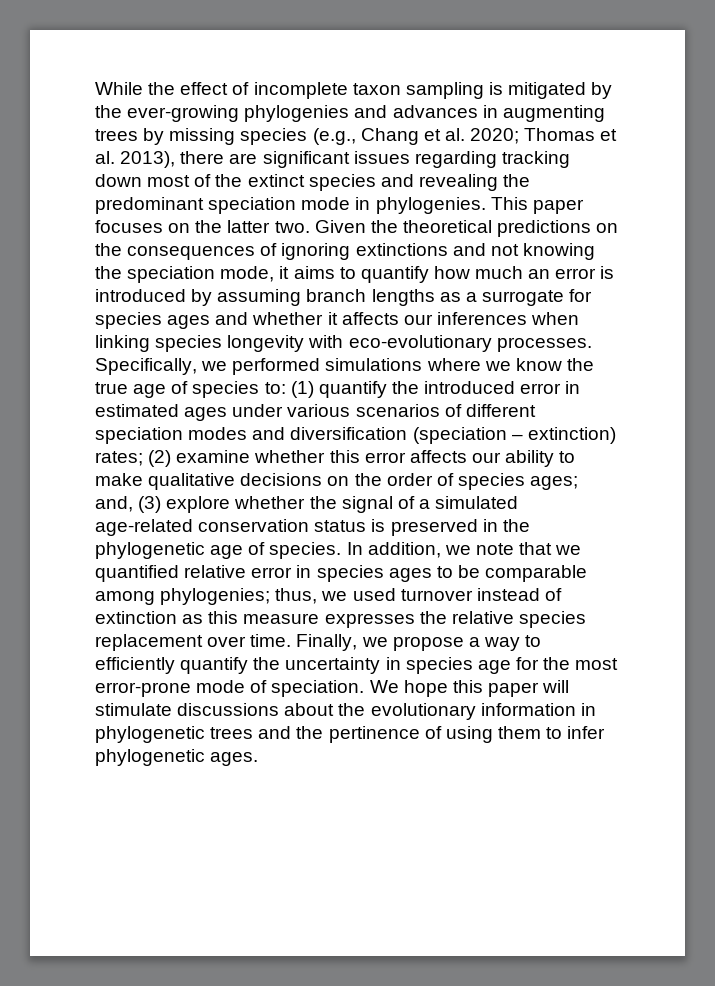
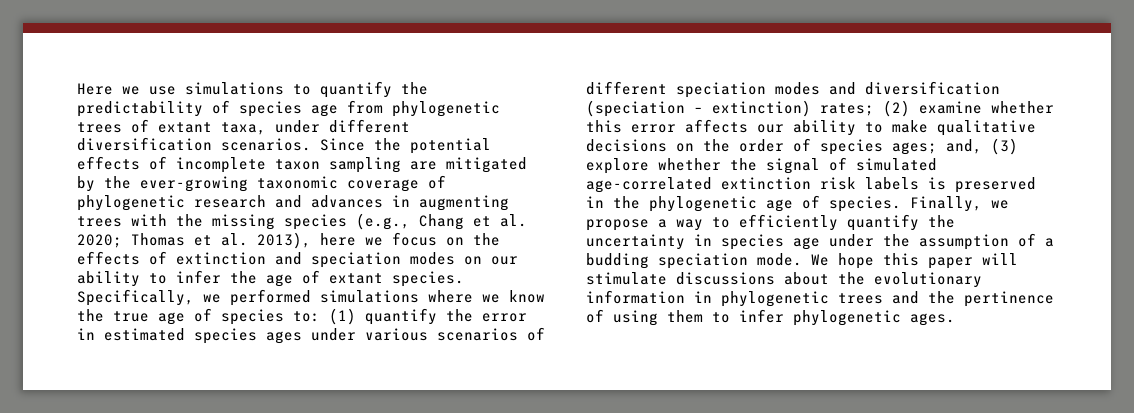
[95,82,229,95] While the effect -> [77,81,428,98] [77,100,500,117] [77,119,410,135] [77,137,491,154] [77,156,140,170] Here we use simulations to quantify the predictability of species age from phylogenetic trees of extant taxa, under different diversification scenarios. Since the potential effects
[488,82,503,95] is -> [410,161,437,170] are
[244,105,350,122] phylogenies -> [257,175,446,192] [77,195,266,211] taxonomic coverage of phylogenetic research
[143,128,165,145] by -> [131,214,203,227] with the
[180,151,570,168] [95,174,531,191] [95,197,584,214] [95,220,619,237] [95,243,595,260] [95,266,615,283] [95,289,593,306] [95,312,580,329] [95,335,592,352] there are significant issues regarding tracking down most of the extinct species and revealing the predominant speciation mode in phylogenies. This paper focuses on the latter two. Given the theoretical predictions on the consequences of ignoring extinctions and not knowing the speciation mode, it aims to quantify how much an error is introduced by assuming branch lengths as a surrogate for species ages and whether it affects our inferences when linking species longevity with eco-evolutionary processes. -> [320,232,500,246] [77,251,518,268] [77,270,464,287] here we focus on the effects of extinction and speciation modes on our ability to infer the age of extant species.
[424,381,516,394] introduced -> (473, 315) none
(179, 410) none -> [194,328,257,344] species
[418,496,519,509] [95,519,367,536] a simulated age-related conservation status -> [856,158,937,171] [586,177,919,193] simulated age-correlated extinction risk labels
[346,542,582,558] [95,565,588,582] [95,588,562,605] [95,611,586,628] [95,634,292,651] In addition, we note that we quantified relative error in species ages to be comparable among phylogenies; thus, we used turnover instead of extinction as this measure expresses the relative species replacement over time. -> (901, 204) none
[515,657,619,670] [95,680,365,697] for the most error-prone mode of speciation. -> [829,233,1054,250] [586,253,802,269] under the assumption of a budding speciation mode.

